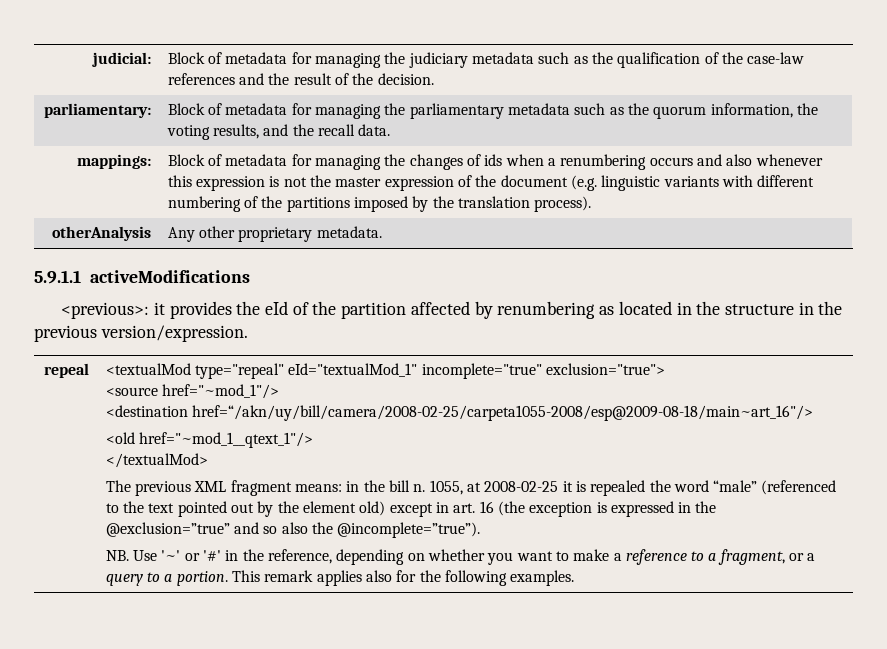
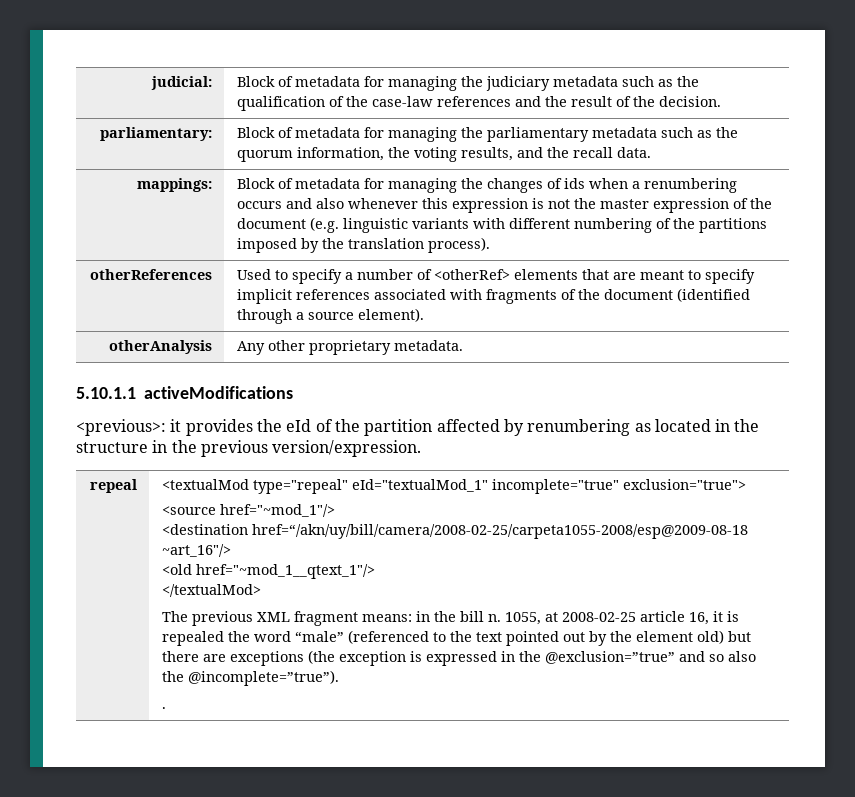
(592, 204) none -> [90,269,213,280] [236,269,755,284] [236,288,750,304] [236,308,424,324] // otherReferences | Used to specify a number of <otherRef> elements that are meant to specify implicit references associated with fragments of the document (identified through a source element).
[34,270,81,284] 5.9.1.1 -> [76,387,136,399] 5.10.1.1
[192,405,814,421] href=“/akn/uy/bill/camera/2008-02-25/carpeta1055-2008/esp@2009-08-18/main~art_16"/> -> [251,524,748,539] [161,544,231,557] href=“/akn/uy/bill/camera/2008-02-25/carpeta1055-2008/esp@2009-08-18 ~art_16"/>
(559, 486) none -> [639,611,709,625] article 16,
[389,501,494,517] except in art. 16 -> [727,631,751,642] [161,651,304,666] but there are exceptions
[105,549,816,565] [105,570,575,586] NB. Use '~' or '#' in the reference, depending on whether you want to make a reference to a fragment, or a query to a portion. This remark applies also for the following examples. -> [161,707,166,709] .

